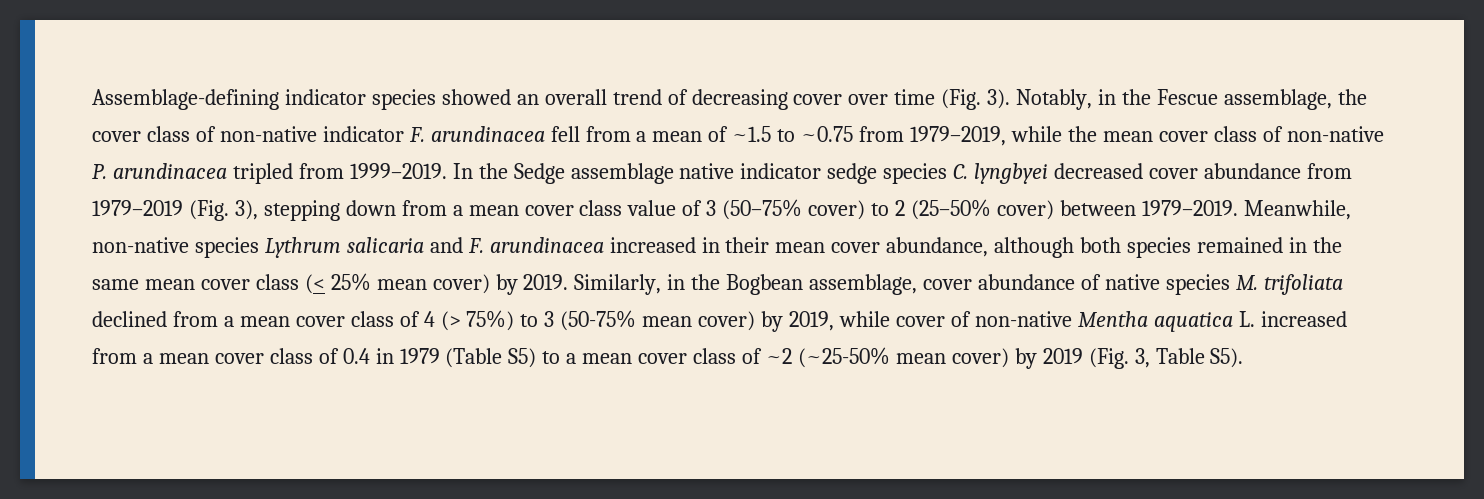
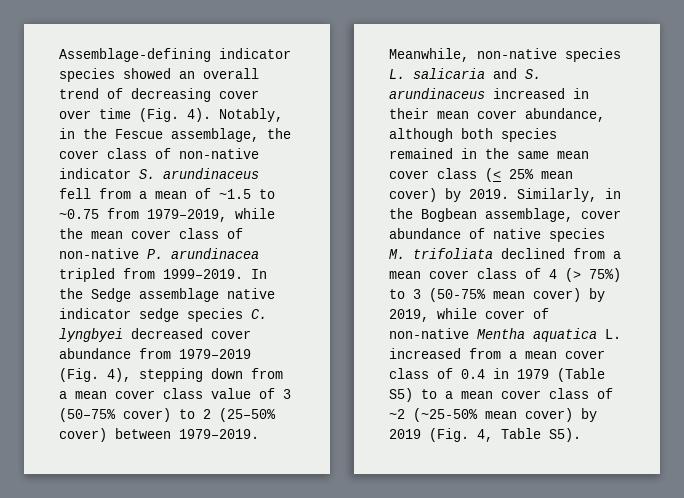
[987,89,1011,109] 3). -> [187,108,211,122] 4).
[408,126,545,142] F. arundinacea -> [139,168,259,179] S. arundinaceus
[234,200,258,220] 3), -> [107,368,131,382] 4),
[264,237,341,258] Lythrum -> [389,69,405,79] L.
[467,237,604,253] F. arundinacea -> [525,69,541,79] [389,88,485,99] S. arundinaceus
[1134,348,1150,368] 3, -> [477,429,493,442] 4,

